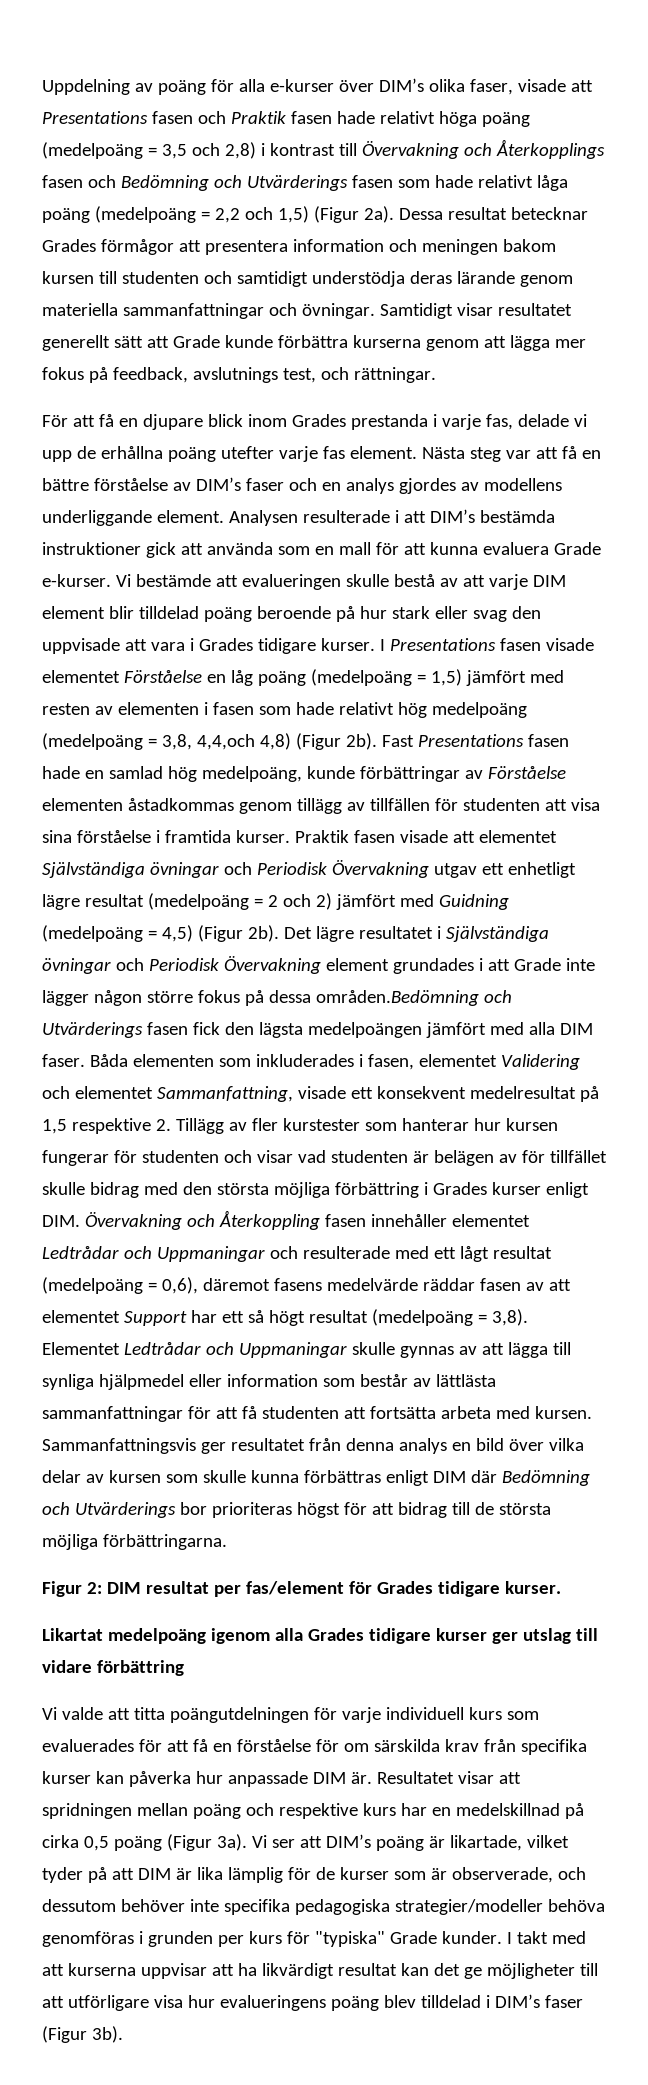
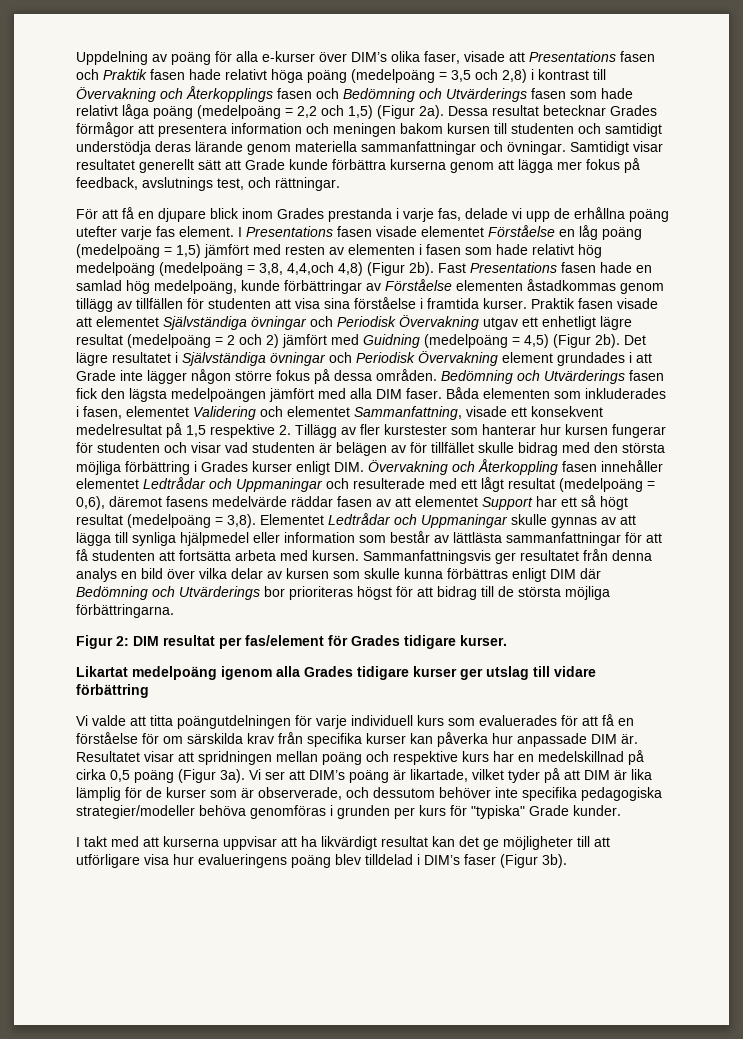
[421,446,601,462] [42,477,562,494] [42,509,555,526] [42,542,601,558] [42,574,566,590] [42,606,541,622] [42,638,375,654] Nästa steg var att få en bättre förståelse av DIM’s faser och en analys gjordes av modellens underliggande element. Analysen resulterade i att DIM’s bestämda instruktioner gick att använda som en mall för att kunna evaluera Grade e-kurser. Vi bestämde att evalueringen skulle bestå av att varje DIM element blir tilldelad poäng beroende på hur stark eller svag den uppvisade att vara i Grades tidigare kurser. -> (234, 231) none
[315,990,479,1006] områden.Bedömning -> [376,369,513,384] områden. Bedömning
(502, 1937) none -> (621, 810) //

